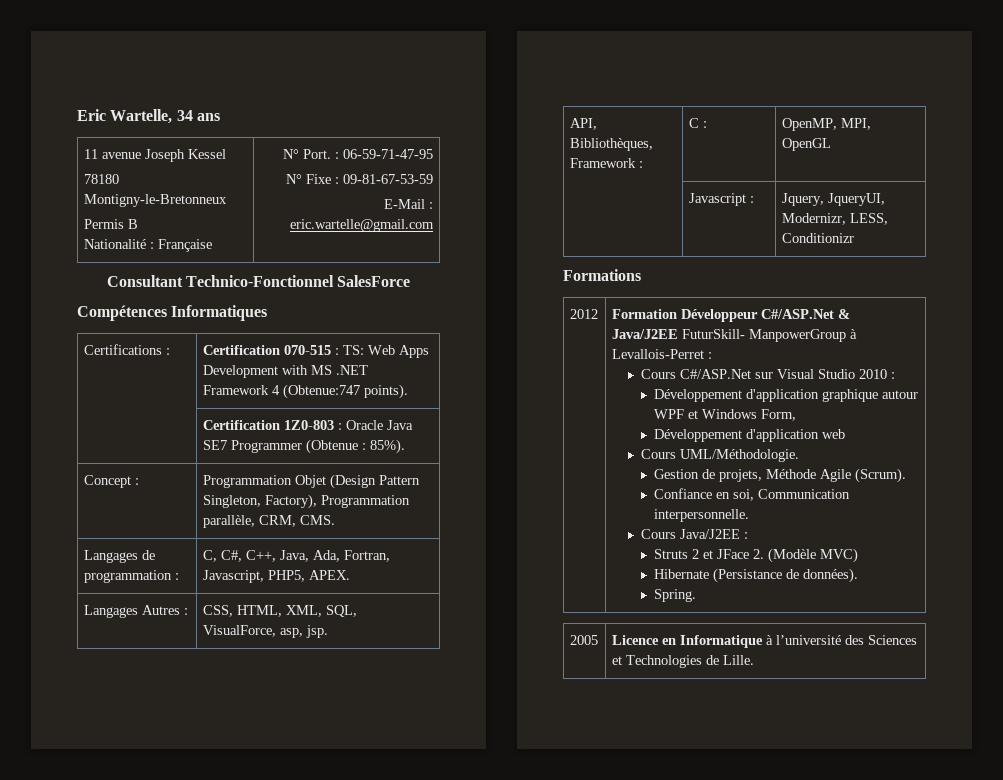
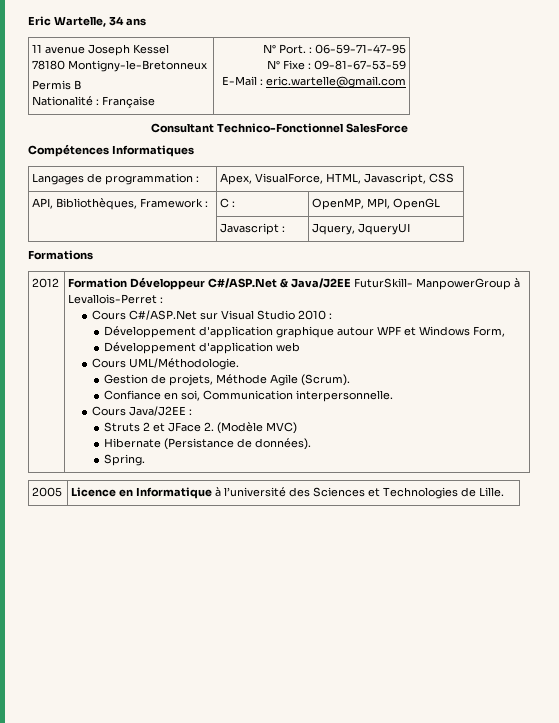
[83,344,170,355] [202,345,429,358] [202,365,368,378] [202,384,408,399] [202,420,413,430] [202,439,405,454] [83,475,139,488] [202,474,420,489] [202,494,410,509] [202,515,335,528] [83,550,155,563] [83,570,179,583] [202,550,390,562] [202,570,350,583] [83,605,188,618] [202,605,357,617] [202,625,328,638] Certifications : | Certification 070-515 : TS: Web Apps Development with MS .NET Framework 4 (Obtenue:747 points). // | Certification 1Z0-803 : Oracle Java SE7 Programmer (Obtenue : 85%). // Concept : | Programmation Objet (Design Pattern Singleton, Factory), Programmation parallèle, CRM, CMS. // Langages de programmation : | C, C#, C++, Java, Ada, Fortran, Javascript, PHP5, APEX. // Langages Autres : | CSS, HTML, XML, SQL, VisualForce, asp, jsp. -> [32,173,200,185] [220,173,455,185] Langages de programmation : | Apex, VisualForce, HTML, Javascript, CSS
[827,193,885,206] [781,213,888,225] [781,233,854,243] JqueryUI, Modernizr, LESS, Conditionizr -> [358,223,411,235] JqueryUI

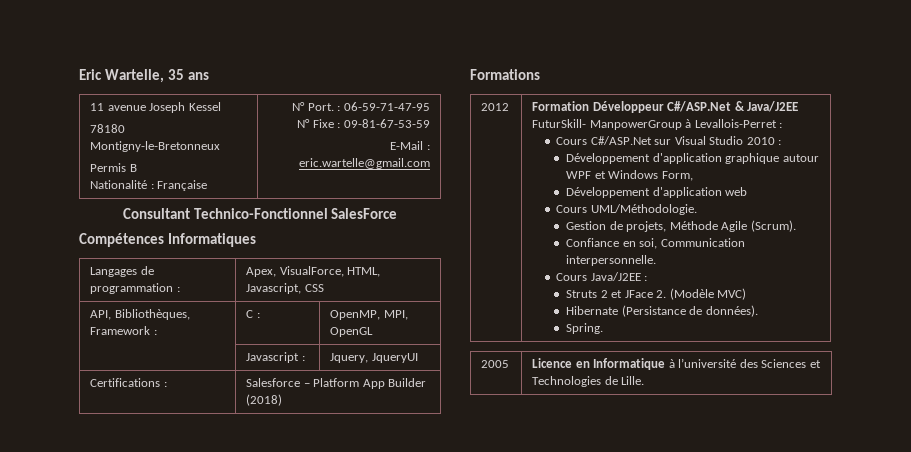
[109,16,124,26] 34 -> [167,69,184,80] 35
(411, 229) none -> [90,378,167,387] [246,378,427,389] [246,394,283,406] // Certifications : | Salesforce – Platform App Builder (2018)

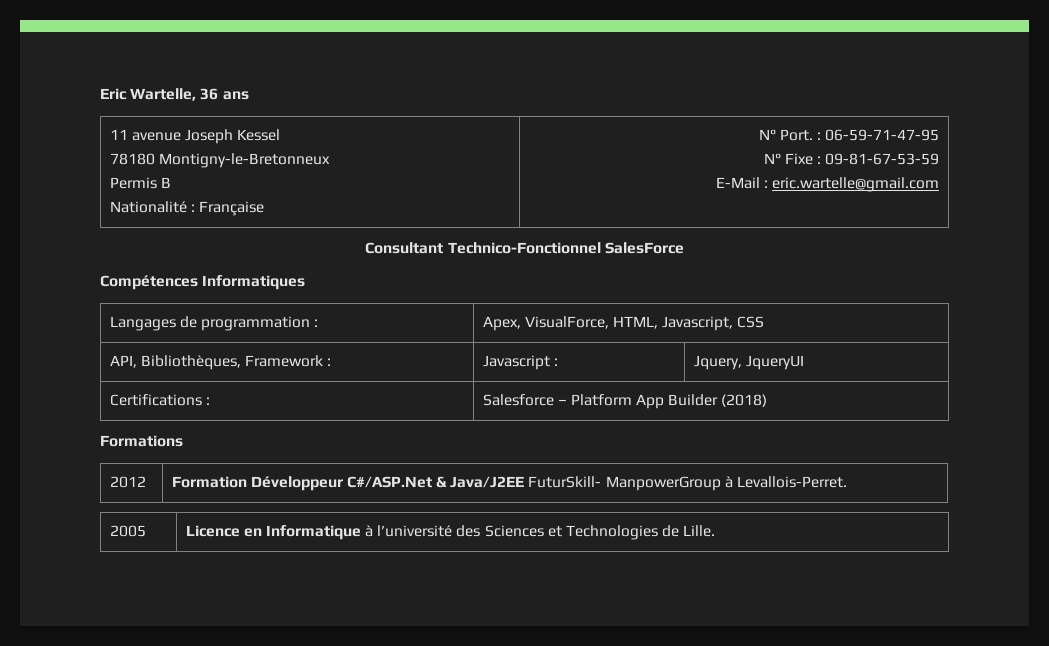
[167,69,184,80] 35 -> [200,88,219,100] 36
[246,310,260,318] [330,310,408,320] [330,327,374,337] | C : | OpenMP, MPI, OpenGL // -> (332, 362) none
[694,119,783,128] [556,136,782,145] [566,153,819,164] [566,170,693,181] [566,187,748,198] [556,204,697,215] [566,220,796,232] [566,238,745,249] [566,255,657,266] [556,272,648,281] [566,288,747,300] [566,305,758,317] [566,323,604,334] Levallois-Perret : // Cours C#/ASP.Net sur Visual Studio 2010 : // Développement d'application graphique autour WPF et Windows Form, // Développement d'application web // Cours UML/Méthodologie. // Gestion de projets, Méthode Agile (Scrum). // Confiance en soi, Communication interpersonnelle. // Cours Java/J2EE : // Struts 2 et JFace 2. (Modèle MVC) // Hibernate (Persistance de données). // Spring. -> [736,476,847,488] Levallois-Perret.

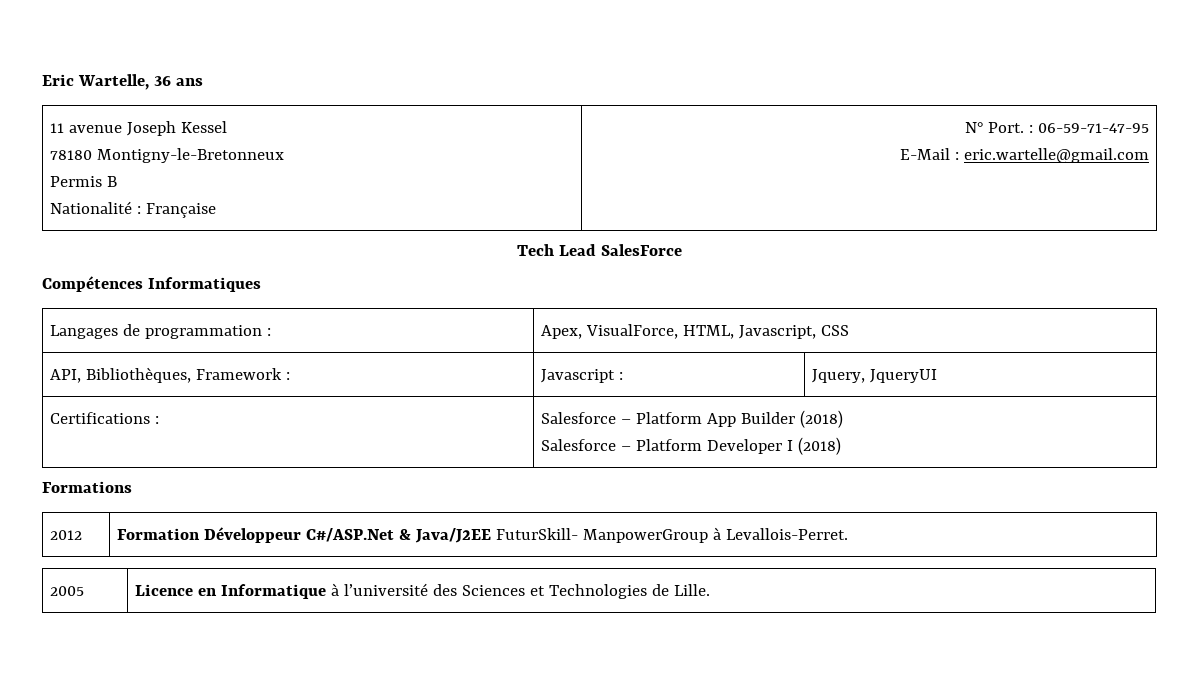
[763,153,940,165] // N° Fixe : 09-81-67-53-59 -> (1150, 128) none
[365,242,601,254] Consultant Technico-Fonctionnel -> [517,244,596,256] Tech Lead
(768, 400) none -> [540,437,841,455] // Salesforce – Platform Developer I (2018)

